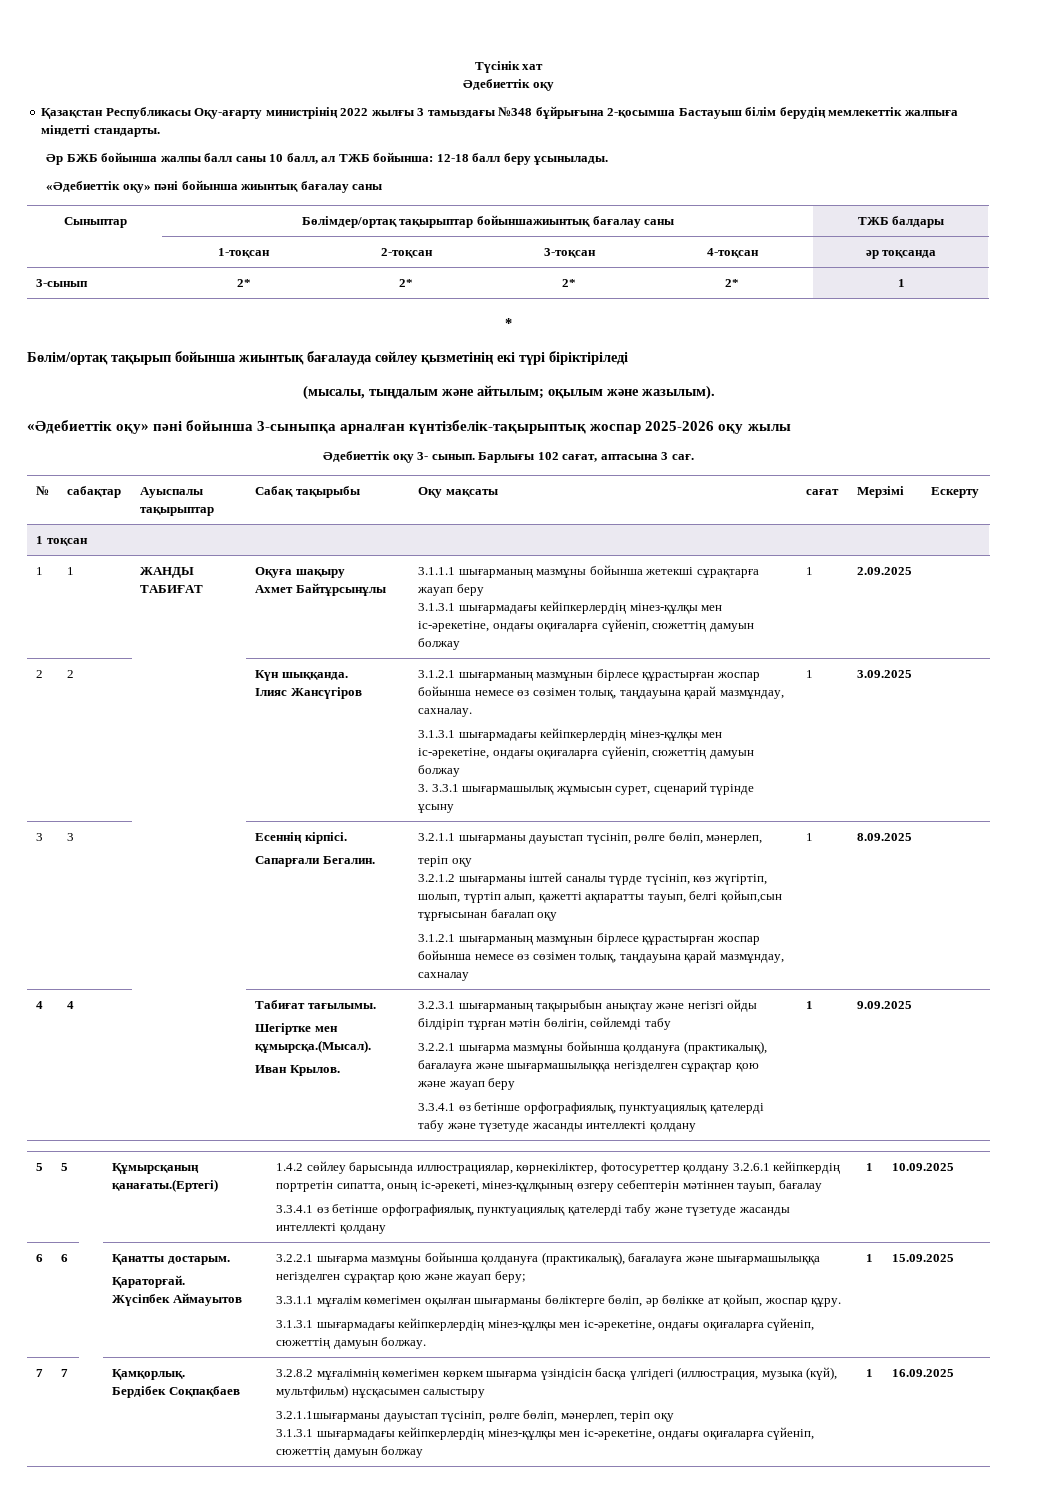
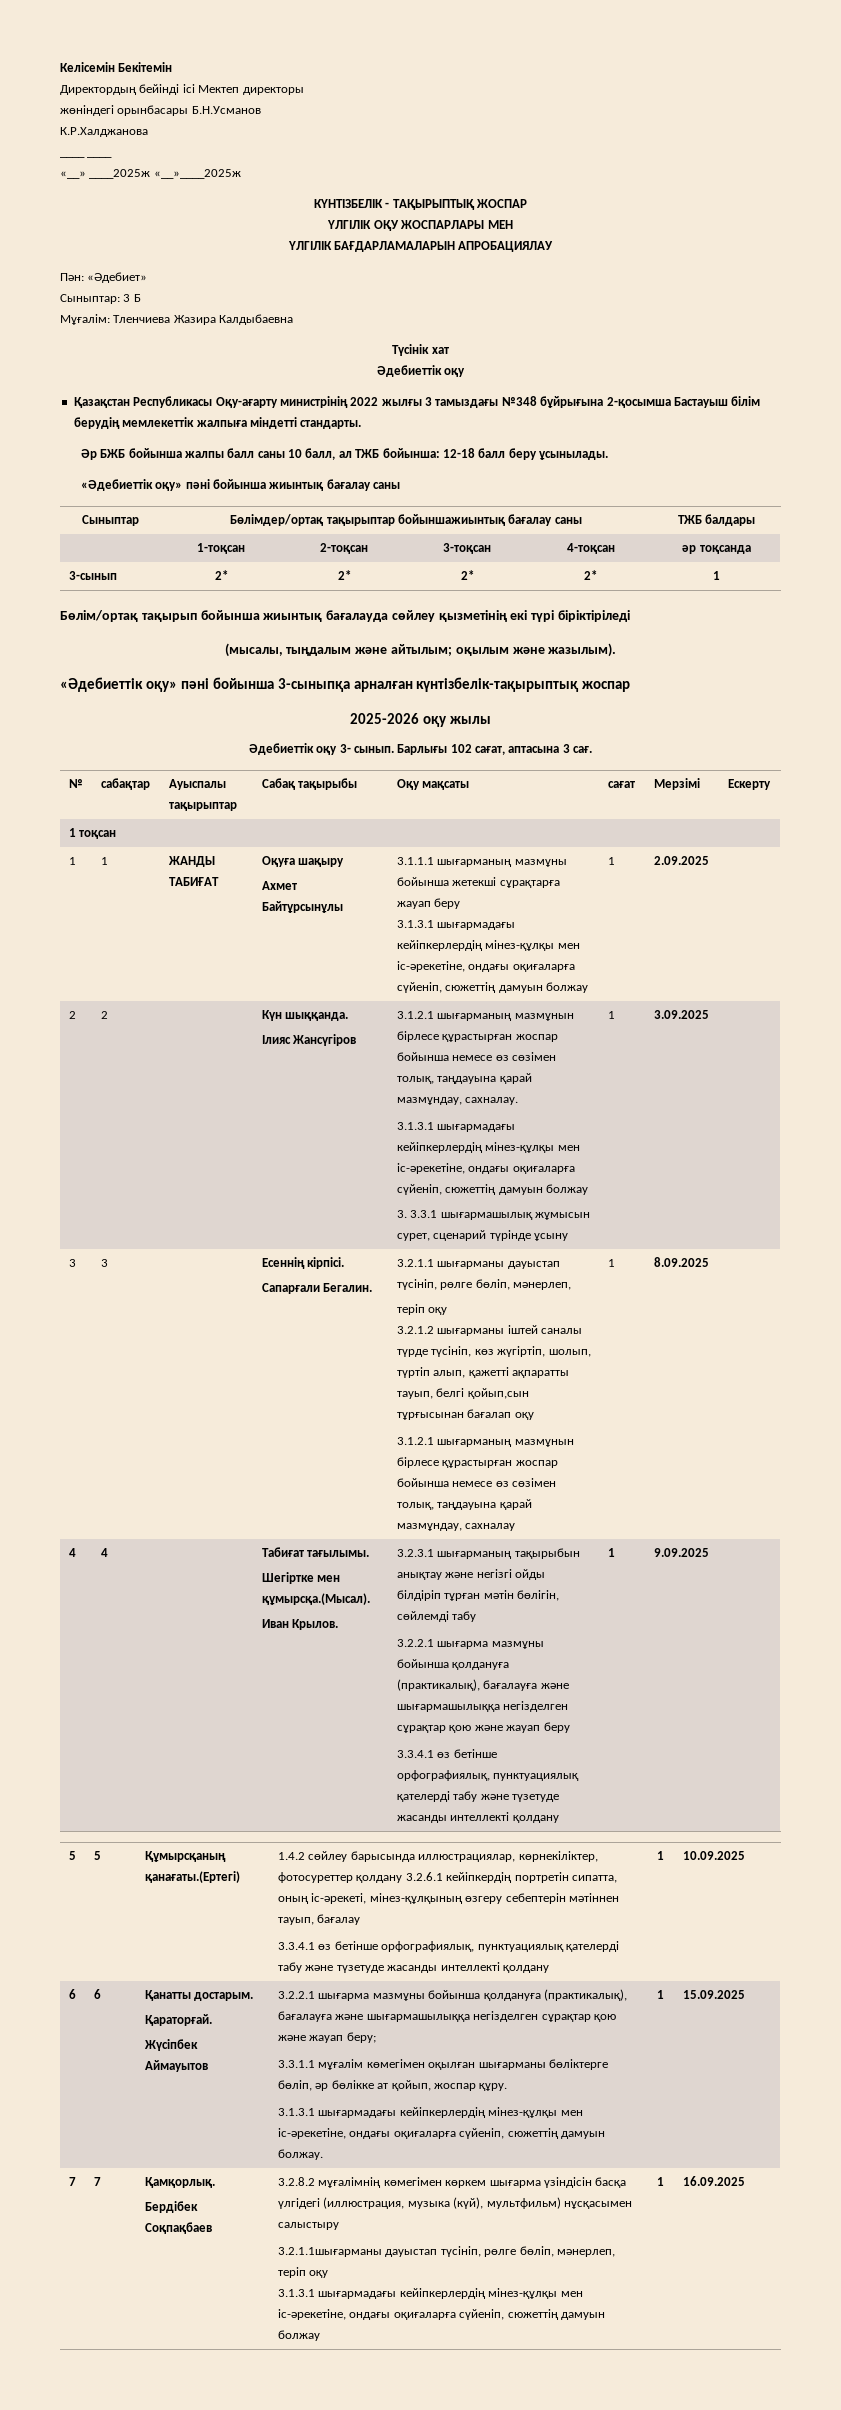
(474, 67) none -> [60,62,173,72] [60,84,304,95] [60,105,261,116] [60,127,148,137] [60,156,113,158] [60,169,241,179] [313,199,528,210] [327,220,513,231] [287,241,554,252] [60,272,148,283] [60,294,141,304] [60,314,294,325] Келісемін Бекітемін // Директордың бейінді ісі Мектеп директоры // жөніндегі орынбасары Б.Н.Усманов // К.Р.Халджанова // ____ ____ // «__» ____2025ж «__»____2025ж // КҮНТІЗБЕЛІК - ТАҚЫРЫПТЫҚ ЖОСПАР // ҮЛГІЛІК ОҚУ ЖОСПАРЛАРЫ МЕН // ҮЛГІЛІК БАҒДАРЛАМАЛАРЫН АПРОБАЦИЯЛАУ // Пән: «Әдебиет» // Сыныптар: 3 Б // Мұғалім: Тленчиева Жазира Калдыбаевна //
[505,318,512,328] // * -> (720, 575) none
(642, 429) none -> (631, 686) //

